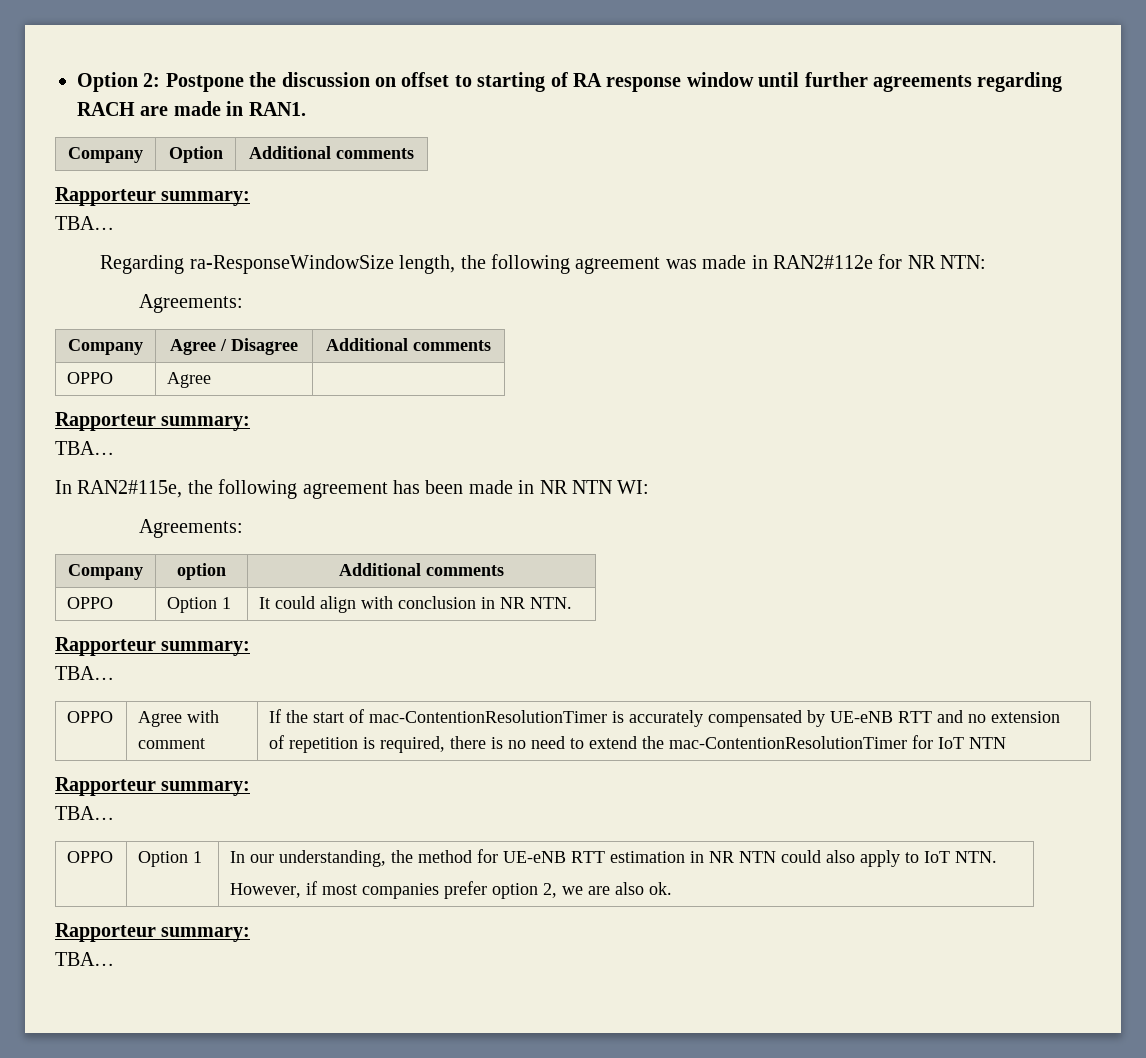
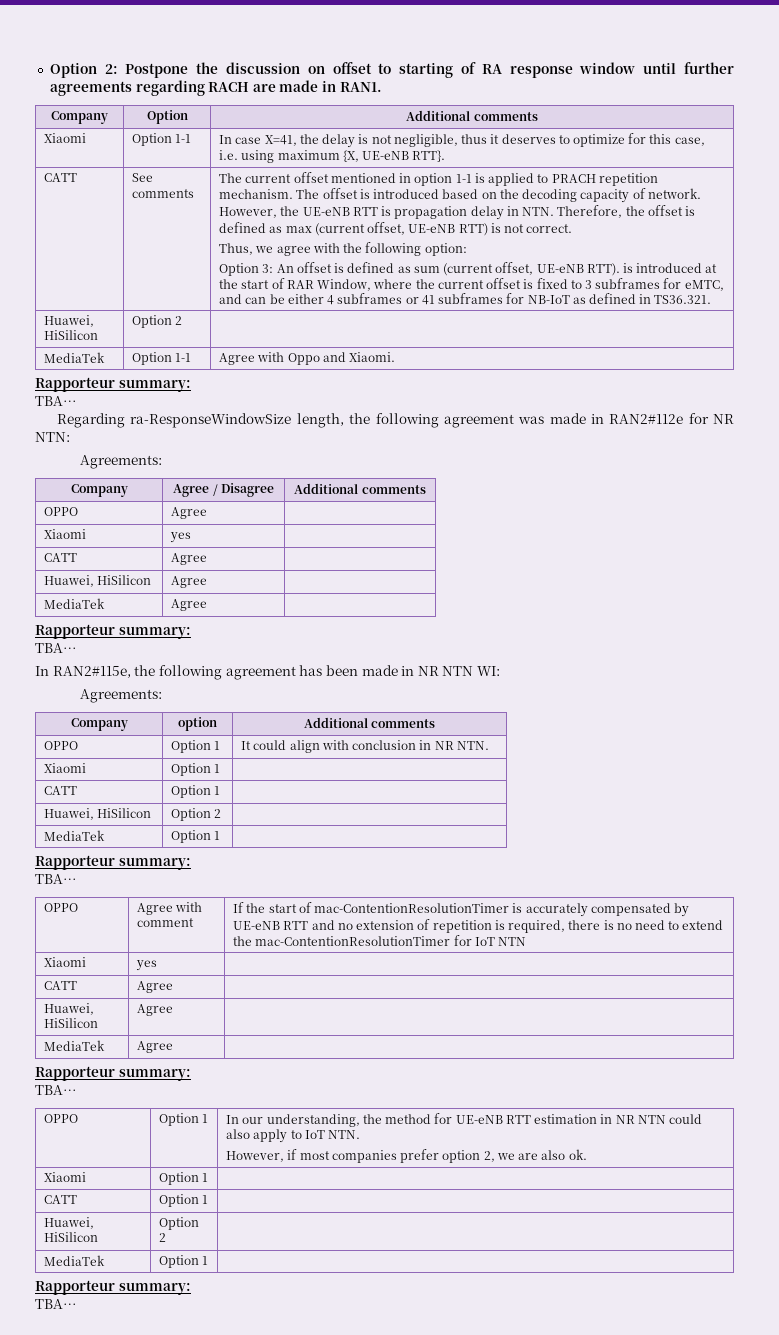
(414, 153) none -> [44,133,87,143] [132,133,192,146] [219,133,705,148] [219,150,446,163] [44,173,78,182] [132,173,154,182] [132,189,195,198] [219,172,658,186] [219,188,701,203] [219,205,695,220] [219,222,573,236] [219,242,467,256] [219,262,718,276] [219,278,724,291] [219,293,712,305] [44,315,95,327] [44,330,99,340] [132,315,183,328] [44,352,106,363] [132,352,192,365] [219,352,396,365] // Xiaomi | Option 1-1 | In case X=41, the delay is not negligible, thus it deserves to optimize for this case, i.e. using maximum {X, UE-eNB RTT}. // CATT | See comments | The current offset mentioned in option 1-1 is applied to PRACH repetition mechanism. The offset is introduced based on the decoding capacity of network. However, the UE-eNB RTT is propagation delay in NTN. Therefore, the offset is defined as max (current offset, UE-eNB RTT) is not correct. // Thus, we agree with the following option: // Option 3: An offset is defined as sum (current offset, UE-eNB RTT). is introduced at the start of RAR Window, where the current offset is fixed to 3 subframes for eMTC, and can be either 4 subframes or 41 subframes for NB-IoT as defined in TS36.321. // Huawei, HiSilicon | Option 2 | // MediaTek | Option 1-1 | Agree with Oppo and Xiaomi.
(212, 380) none -> [44,529,87,539] [170,532,192,543] [44,553,78,562] [171,553,208,565] [44,575,152,587] [171,576,208,588] [44,598,106,609] [171,599,208,611] // Xiaomi | yes | // CATT | Agree | // Huawei, HiSilicon | Agree | // MediaTek | Agree |
(573, 603) none -> [44,763,87,773] [171,763,221,776] [44,786,78,795] [171,785,221,798] [44,808,152,820] [171,808,222,821] [44,830,106,841] [171,830,221,843] // Xiaomi | Option 1 | // CATT | Option 1 | // Huawei, HiSilicon | Option 2 | // MediaTek | Option 1 |
(1007, 743) none -> [44,957,87,967] [136,960,158,971] [44,981,78,990] [137,981,174,993] [44,1003,95,1015] [44,1018,99,1028] [137,1004,174,1016] [44,1040,106,1051] [137,1041,174,1053] // Xiaomi | yes | // CATT | Agree | // Huawei, HiSilicon | Agree | // MediaTek | Agree |
(673, 888) none -> [44,1172,87,1182] [159,1172,209,1185] [44,1195,78,1204] [159,1194,209,1207] [44,1217,95,1229] [44,1232,99,1242] [159,1217,200,1230] [159,1233,167,1242] [44,1255,106,1266] [159,1255,209,1268] // Xiaomi | Option 1 | // CATT | Option 1 | // Huawei, HiSilicon | Option 2 | // MediaTek | Option 1 |

